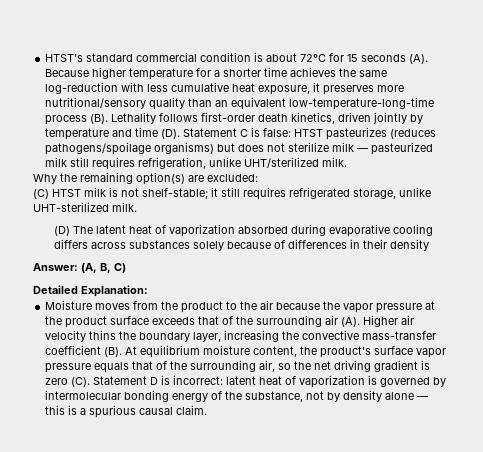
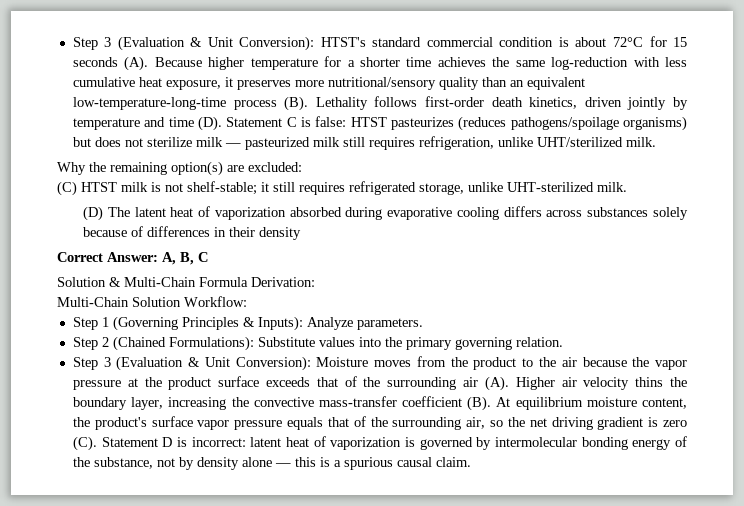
(45, 58) none -> [72,36,315,51] Step 3 (Evaluation & Unit Conversion):
[33,263,126,273] [33,285,148,297] Answer: (A, B, C) // Detailed Explanation: // -> [57,252,208,265] [57,277,315,287] [57,296,247,307] [72,316,423,331] [72,336,563,351] [72,356,311,371] Correct Answer: A, B, C // Solution & Multi-Chain Formula Derivation: // Multi-Chain Solution Workflow: // Step 1 (Governing Principles & Inputs): Analyze parameters. // Step 2 (Chained Formulations): Substitute values into the primary governing relation. // Step 3 (Evaluation & Unit Conversion):

